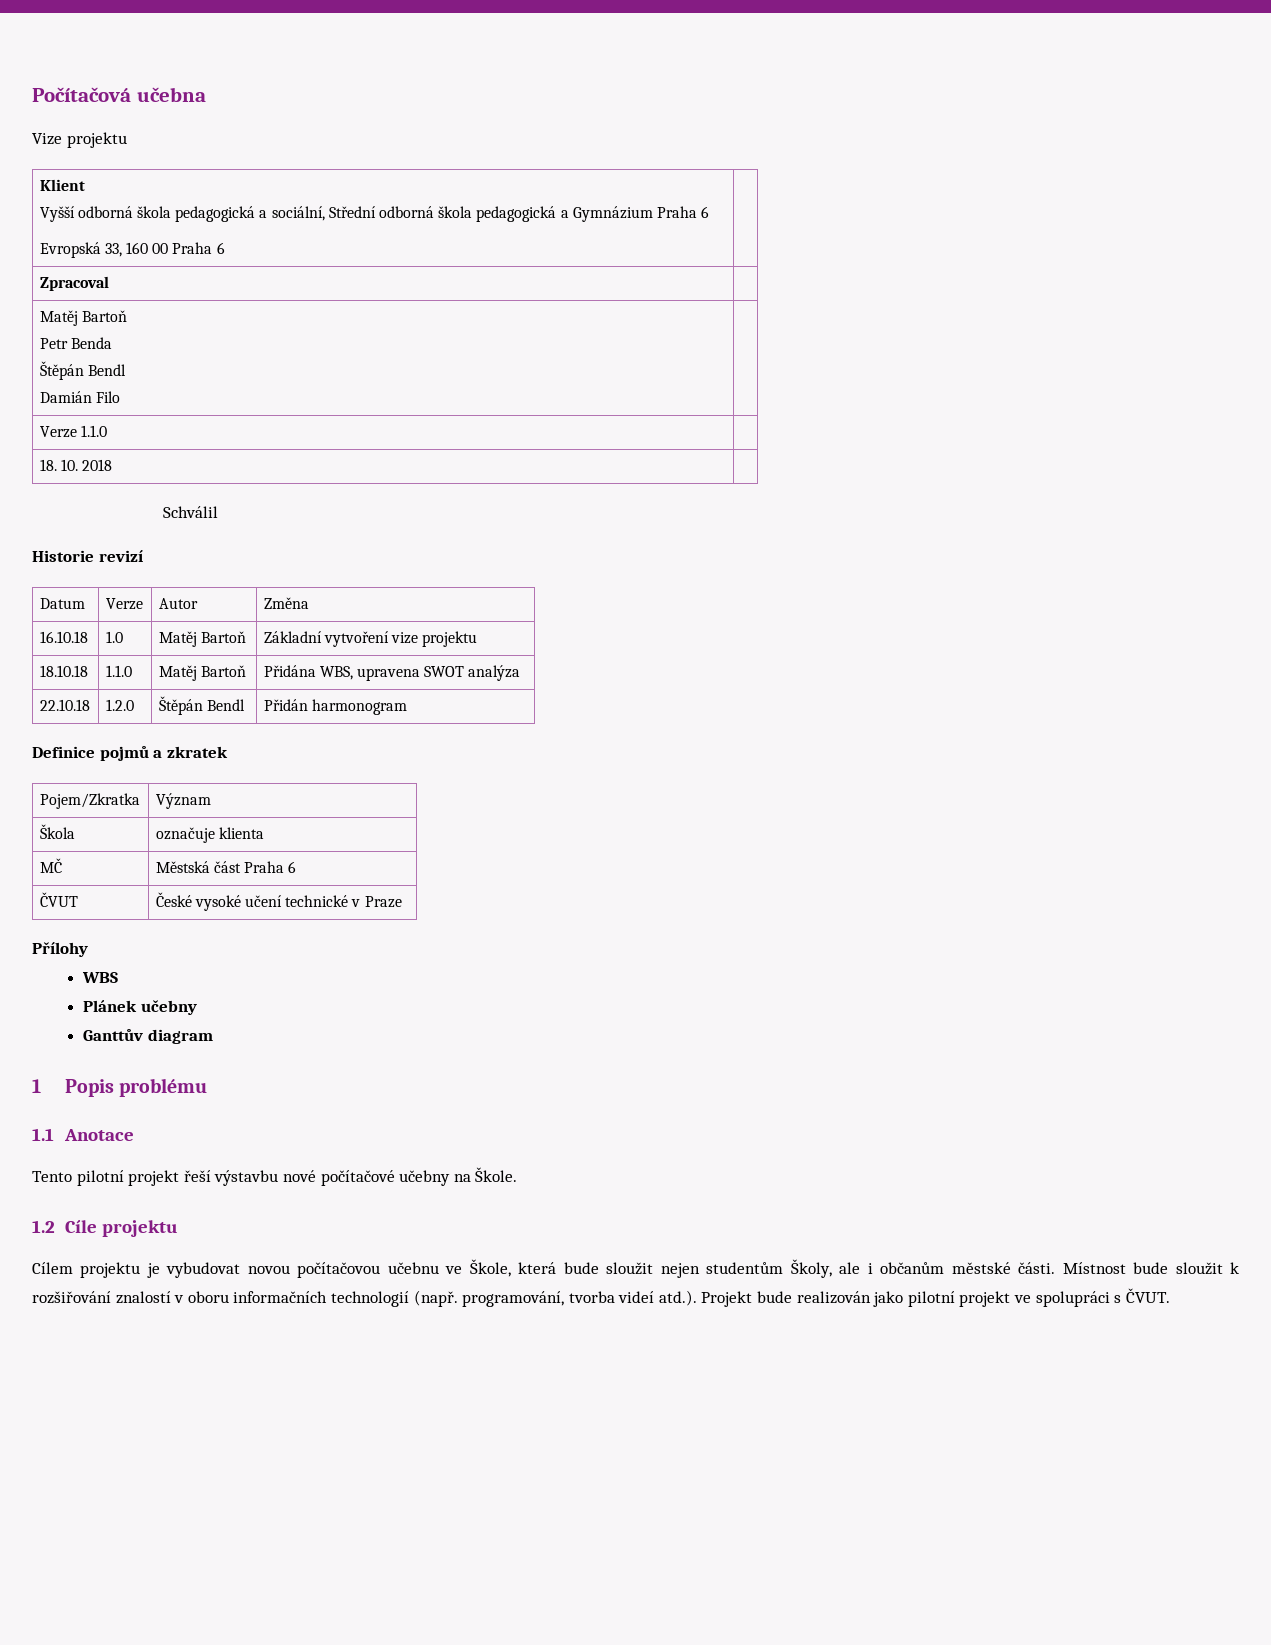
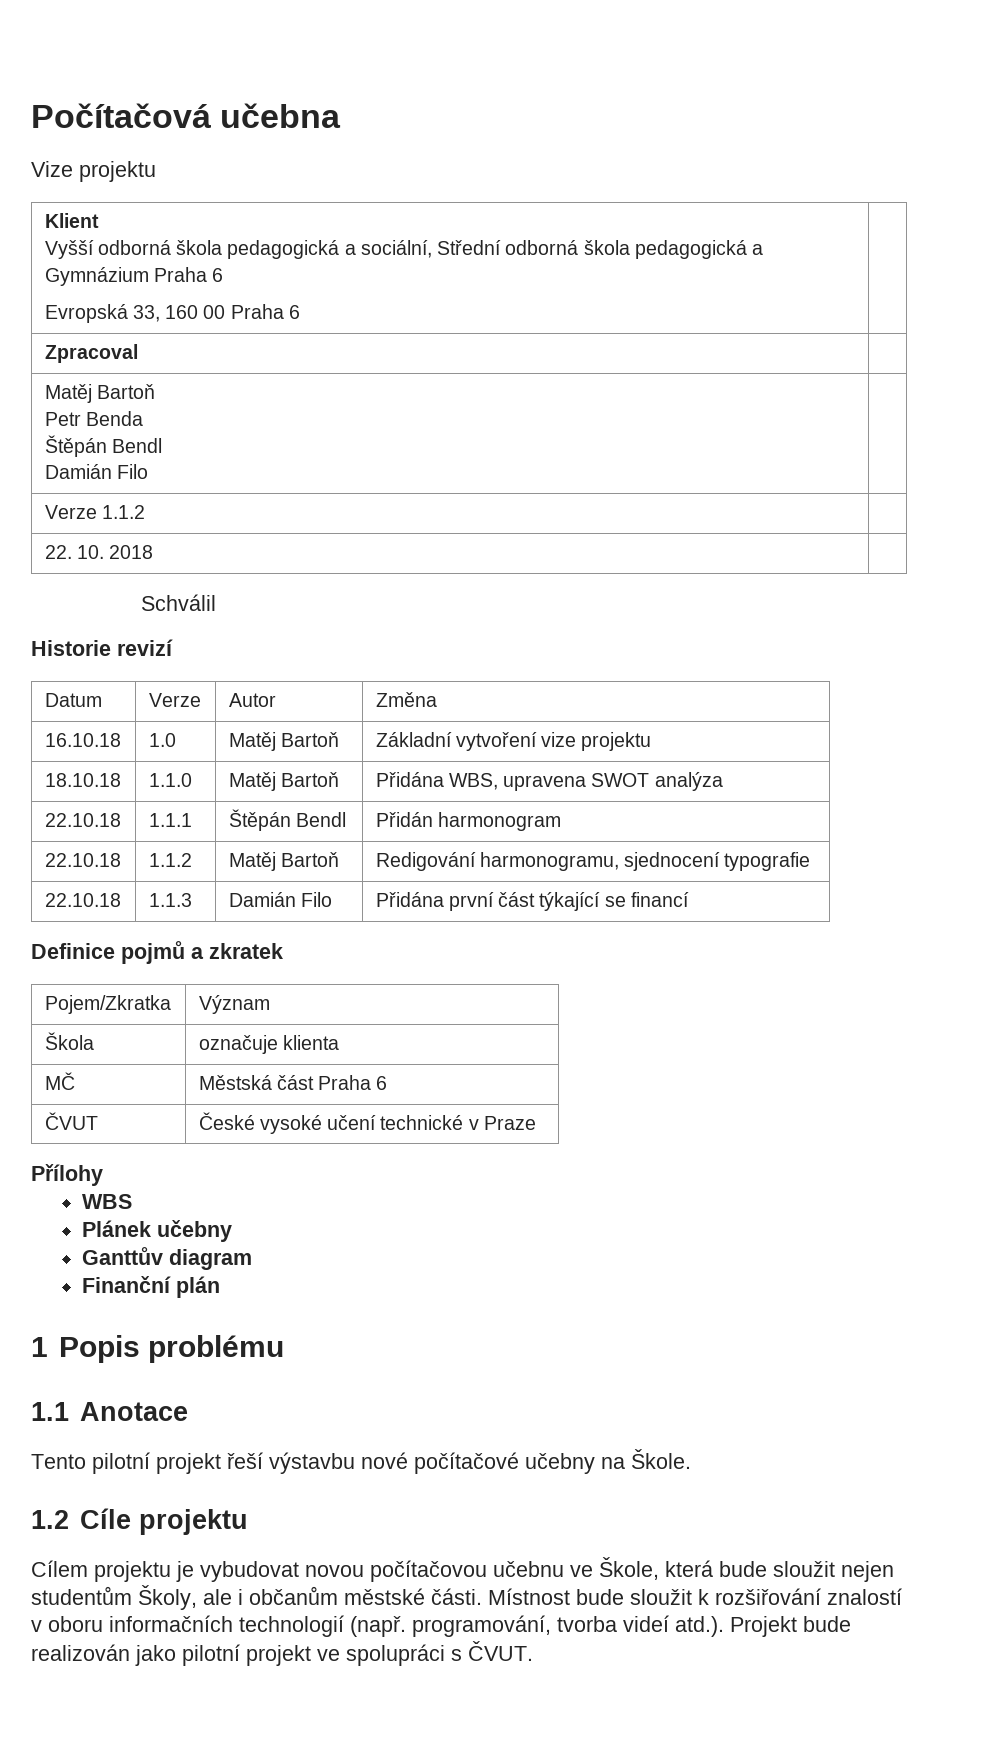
[80,425,107,437] [39,459,57,471] 1.1.0 | // 18. -> [101,505,145,519] [44,545,72,559] 1.1.2 | // 22.
[105,699,134,711] 1.2.0 -> [148,813,192,827] 1.1.1
(407, 707) none -> [44,853,121,867] [148,853,192,867] [228,852,339,871] [375,852,811,871] [44,893,121,907] [148,893,192,907] [228,892,332,907] [375,892,689,911] // 22.10.18 | 1.1.2 | Matěj Bartoň | Redigování harmonogramu, sjednocení typografie // 22.10.18 | 1.1.3 | Damián Filo | Přidána první část týkající se financí
(214, 1036) none -> [82,1276,221,1298] // Finanční plán

